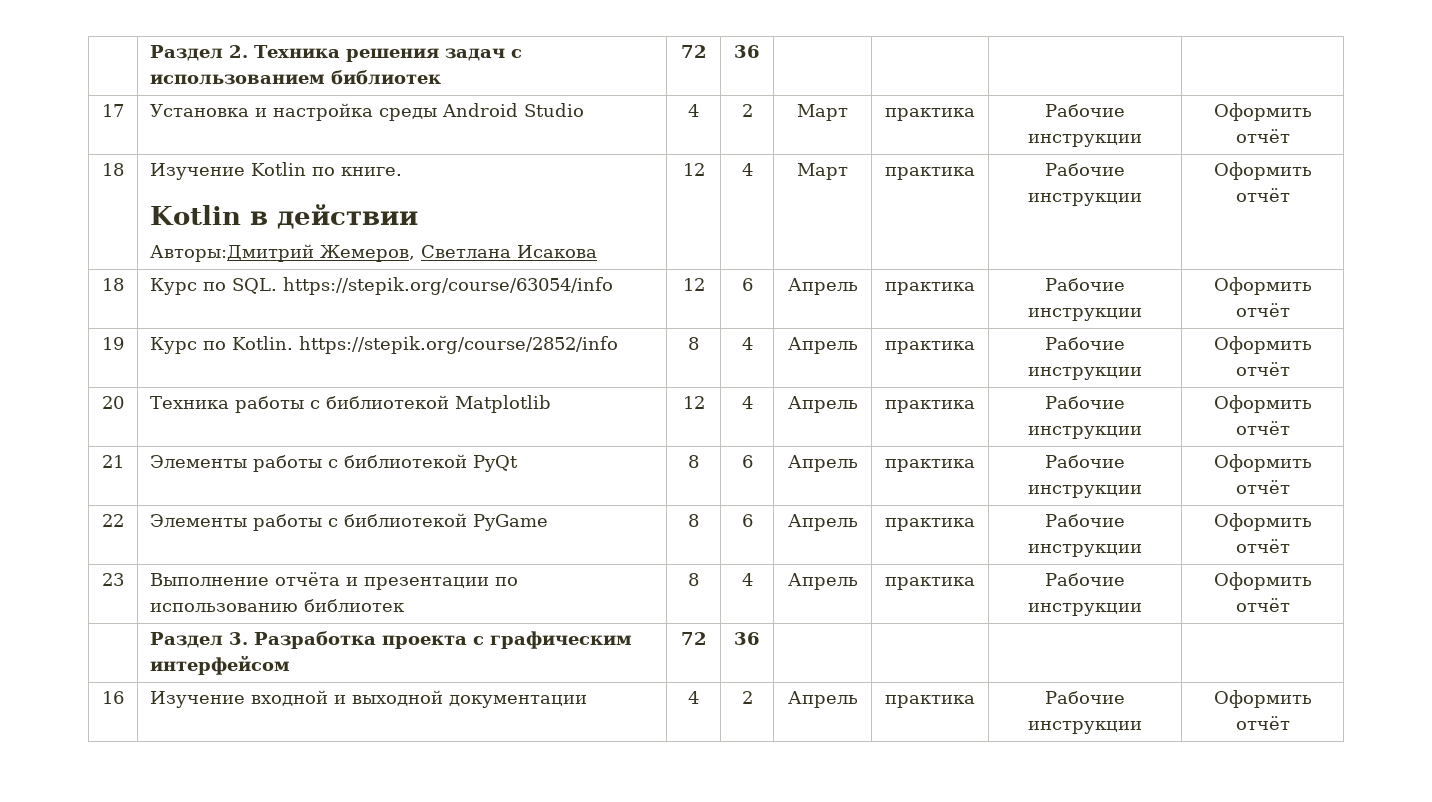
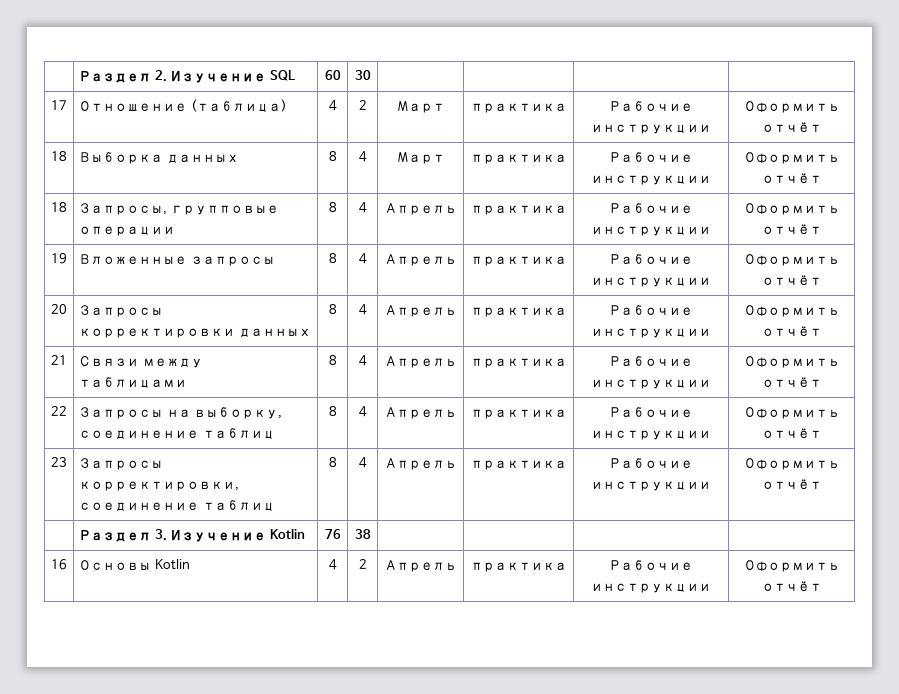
[254,45,523,62] [150,70,442,85] [680,45,707,58] [734,45,760,58] [102,104,124,117] [150,103,585,121] Техника решения задач с использованием библиотек | 72 | 36 | | | | // 17 | Установка и настройка среды Android Studio -> [170,70,295,83] [324,70,341,80] [354,70,371,80] [51,100,67,110] [79,99,287,112] Изучение SQL | 60 | 30 | | | | // 17 | Отношение (таблица)
[150,162,403,180] [150,204,419,229] [150,244,598,262] [682,163,705,176] Изучение Kotlin по книге. // Kotlin в действии // Авторы:Дмитрий Жемеров, Светлана Исакова | 12 -> [79,152,239,164] [328,151,337,161] Выборка данных | 8
[150,277,614,295] [682,278,705,291] [741,278,753,291] Курс по SQL. https://stepik.org/course/63054/info | 12 | 6 -> [79,203,279,215] [79,226,176,236] [328,202,337,212] [358,202,367,213] Запросы, групповые операции | 8 | 4
[150,336,619,354] Курс по Kotlin. https://stepik.org/course/2852/info -> [79,254,275,266] Вложенные запросы
[150,395,552,413] [682,396,705,409] Техника работы с библиотекой Matplotlib | 12 -> [79,305,164,317] [79,328,311,338] [328,304,337,314] Запросы корректировки данных | 8
[150,454,519,472] [688,455,699,468] [741,455,753,468] Элементы работы с библиотекой PyQt | 8 | 6 -> [79,356,203,368] [79,377,188,388] [328,355,337,365] [358,355,367,366] Связи между таблицами | 8 | 4
[150,513,549,531] [688,514,699,527] [741,514,753,527] Элементы работы с библиотекой PyGame | 8 | 6 -> [79,407,283,419] [79,428,275,439] [328,406,337,416] [358,406,367,417] Запросы на выборку, соединение таблиц | 8 | 4
[150,572,519,590] [150,599,406,612] Выполнение отчёта и презентации по использованию библиотек -> [79,458,164,470] [79,481,240,491] [79,500,275,511] Запросы корректировки, соединение таблиц
[254,631,633,649] [150,655,291,675] [680,632,707,645] [734,632,760,645] [102,691,124,704] [150,690,588,708] Разработка проекта с графическим интерфейсом | 72 | 36 | | | | // 16 | Изучение входной и выходной документации -> [170,528,305,542] [324,529,341,539] [354,529,371,539] [51,559,67,570] [79,559,190,570] Изучение Kotlin | 76 | 38 | | | | // 16 | Основы Kotlin

